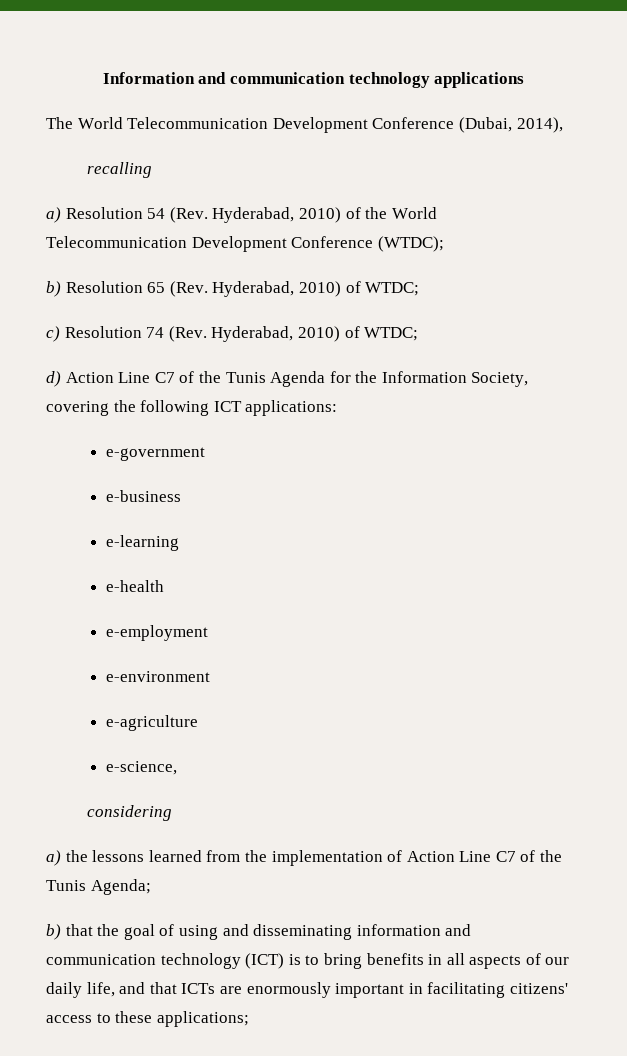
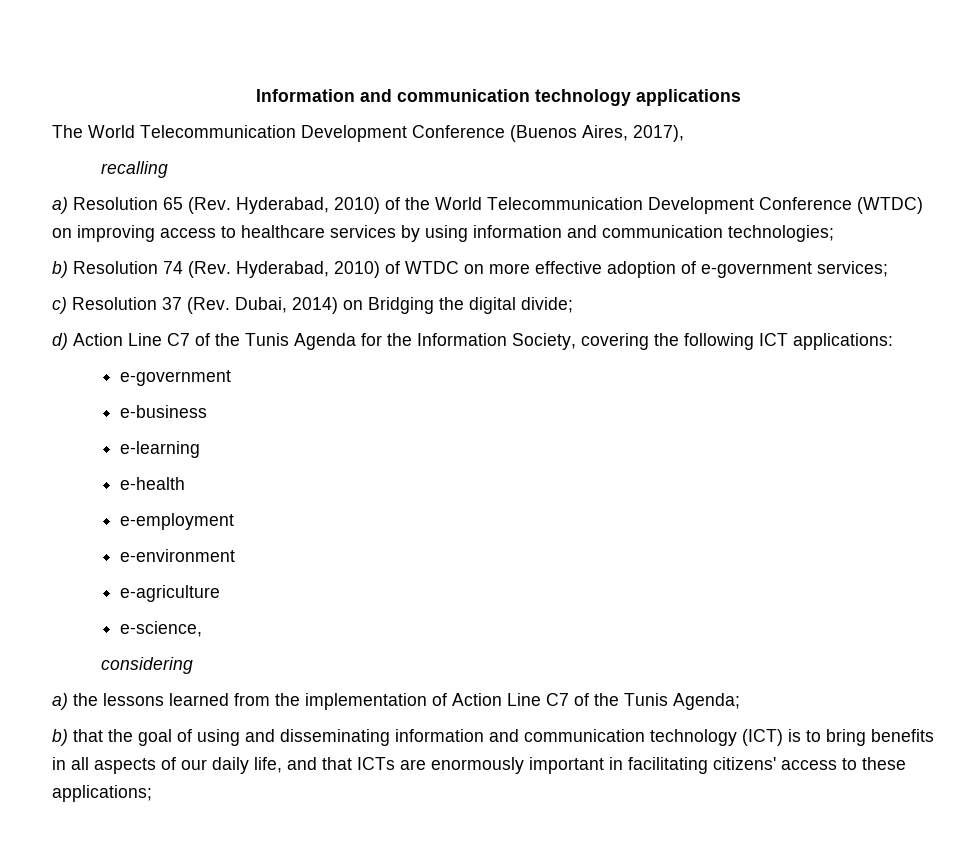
[458,117,563,133] (Dubai, 2014), -> [510,125,684,142] (Buenos Aires, 2017),
[147,208,166,219] 54 -> [163,197,183,210] 65
[377,236,444,252] [46,281,420,297] [46,326,60,342] (WTDC); // b) Resolution 65 (Rev. Hyderabad, 2010) of WTDC; // c) -> [857,197,923,214] [52,225,834,242] [52,261,68,278] (WTDC) on improving access to healthcare services by using information and communication technologies; // b)
[364,327,419,341] WTDC; -> [405,261,888,278] [52,297,573,314] WTDC on more effective adoption of e-government services; // c) Resolution 37 (Rev. Dubai, 2014) on Bridging the digital divide;

